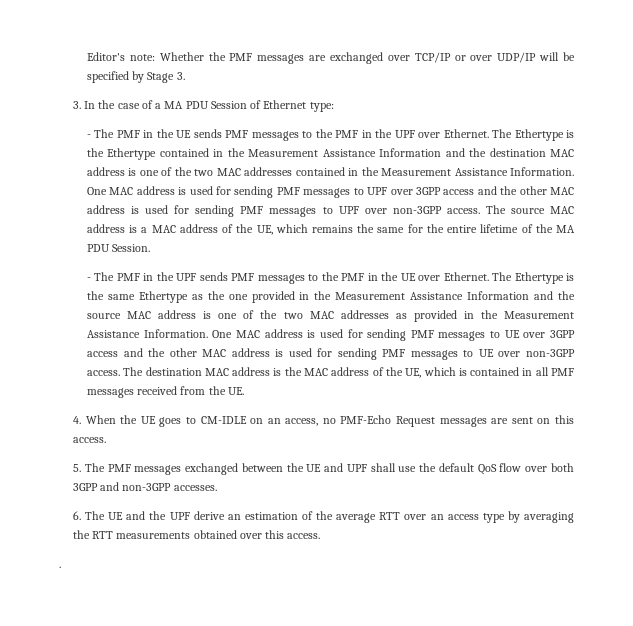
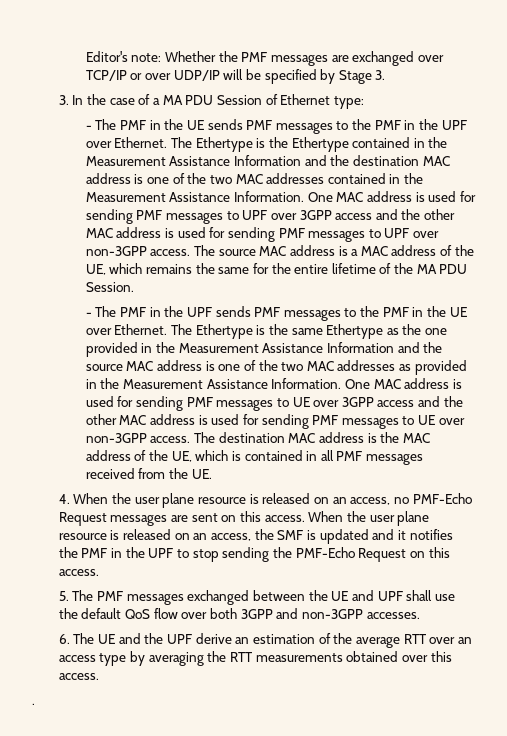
[140,416,247,427] UE goes to CM-IDLE -> [134,493,311,508] user plane resource is released
(106, 440) none -> [308,511,430,526] [58,529,453,544] [58,547,450,562] [58,569,99,576] When the user plane resource is released on an access, the SMF is updated and it notifies the PMF in the UPF to stop sending the PMF-Echo Request on this access.

